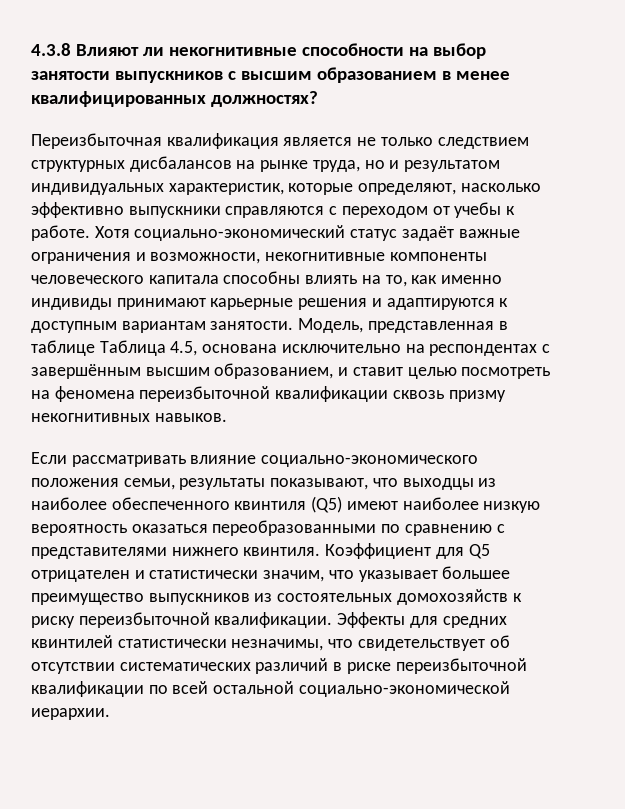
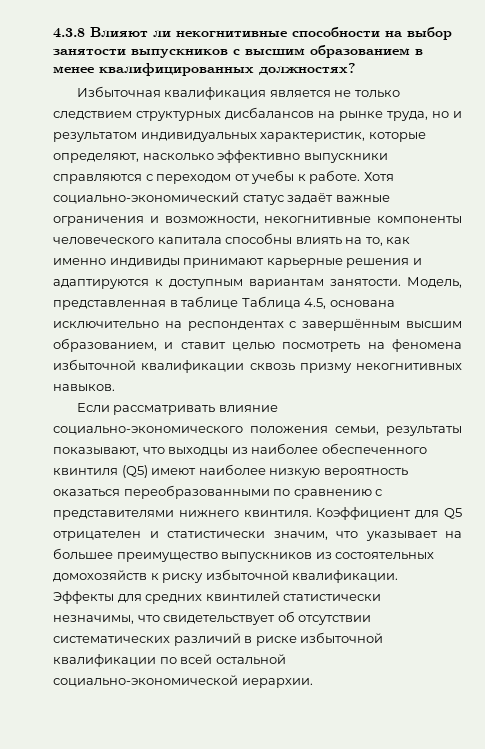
[31,133,162,149] Переизбыточная -> [76,86,161,98] Избыточная
[139,386,271,402] переизбыточной -> [53,359,136,371] избыточной
(438, 576) none -> [445,531,462,538] на
[78,612,210,628] переизбыточной -> [205,569,289,581] избыточной
[395,658,527,674] переизбыточной -> [300,632,384,644] избыточной

